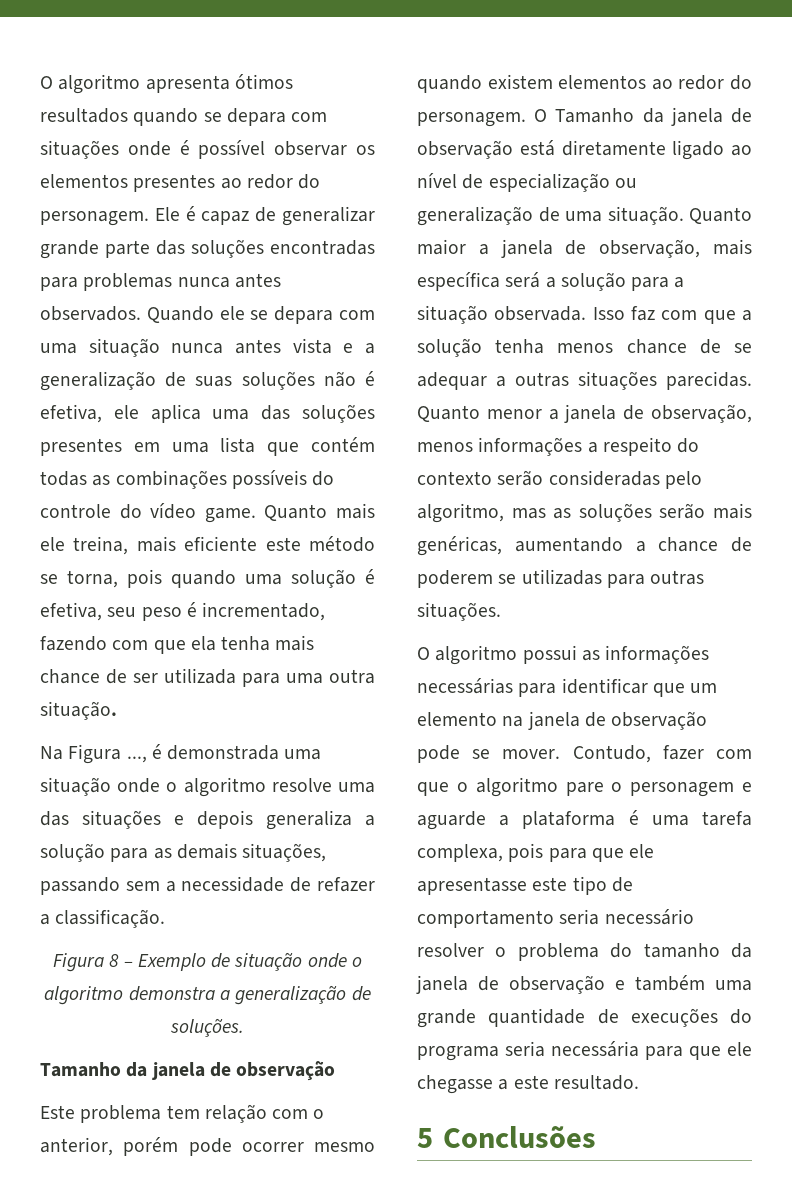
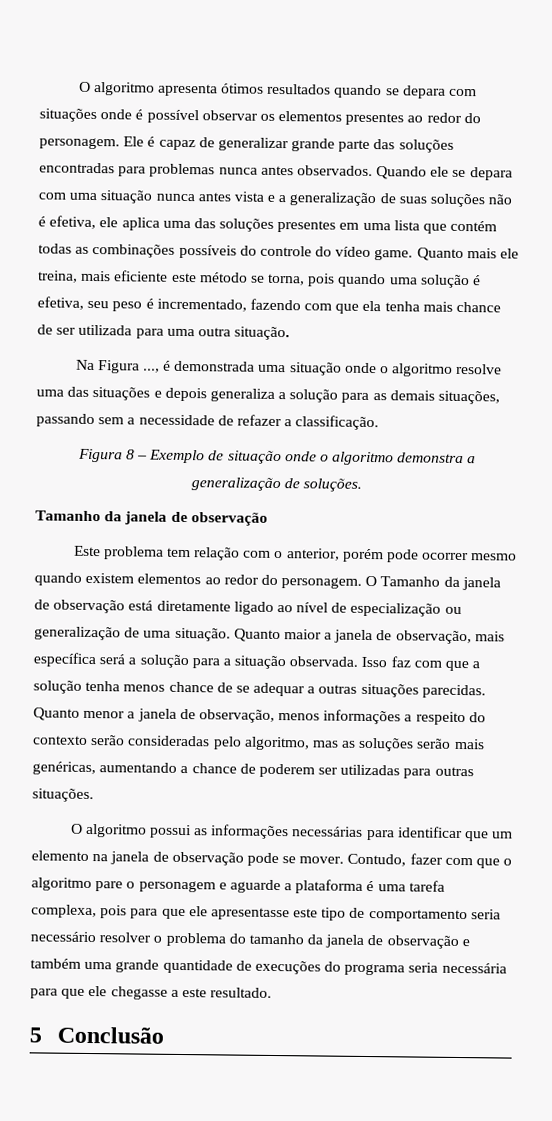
[498,574,517,584] se -> [318,767,339,775] ser
[442,1126,596,1148] Conclusões -> [56,1026,164,1044] Conclusão

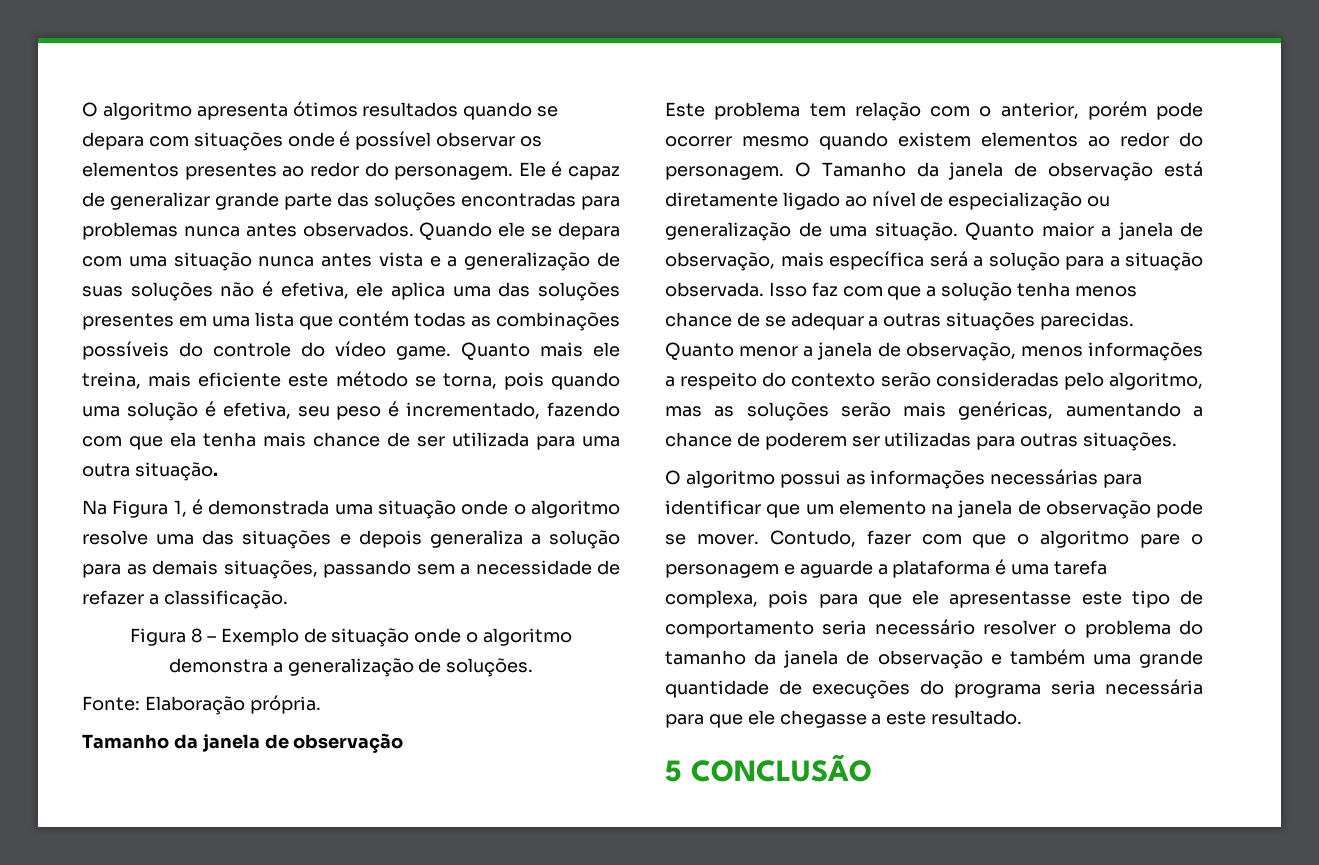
[142,368,160,373] ..., -> [173,500,187,517] 1,
(363, 485) none -> [82,695,321,715] // Fonte: Elaboração própria.
[56,1026,164,1044] Conclusão -> [691,754,872,782] CONCLUSÃO

